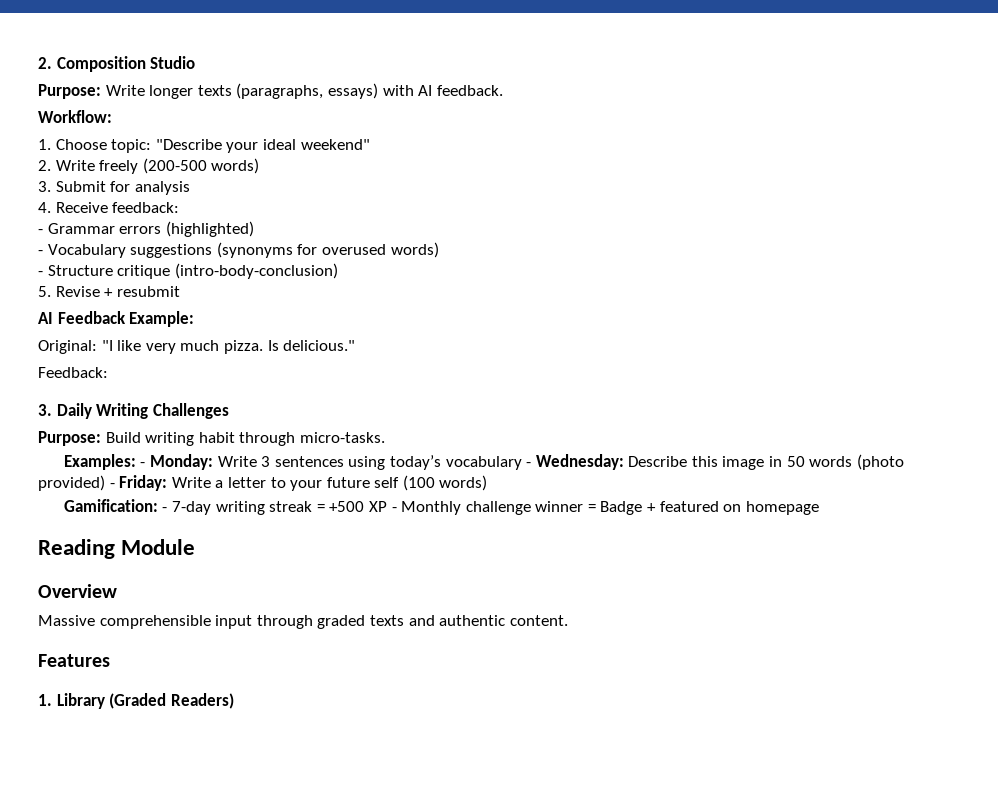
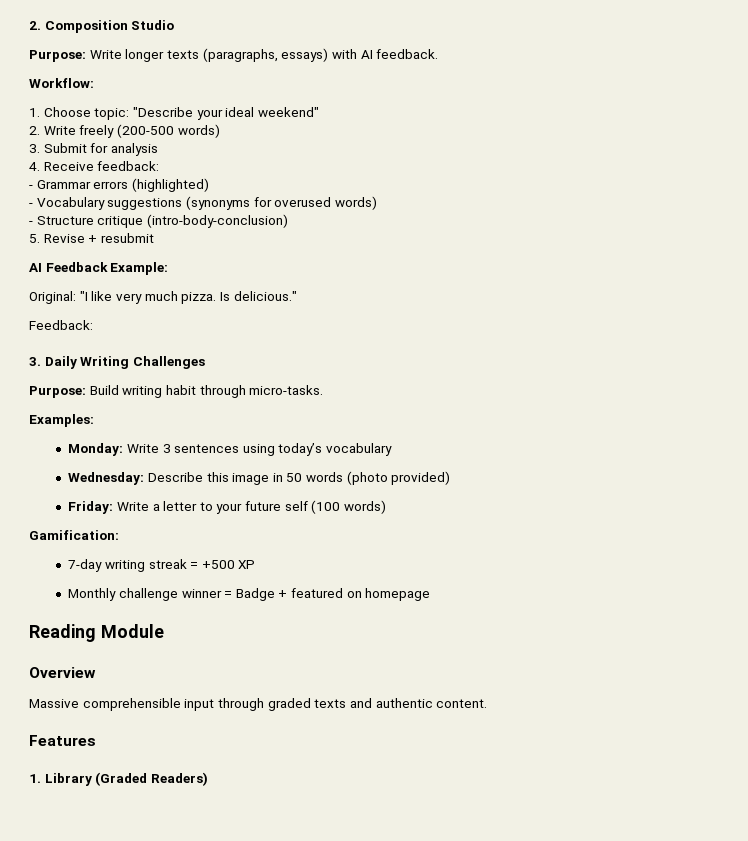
[140,462,146,467] - -> (94, 420) //
[526,462,532,467] - -> (393, 449) //
[109,483,115,488] - -> (451, 478) //
[162,507,168,512] - -> (119, 535) //
[391,507,397,512] - -> (256, 564) //

